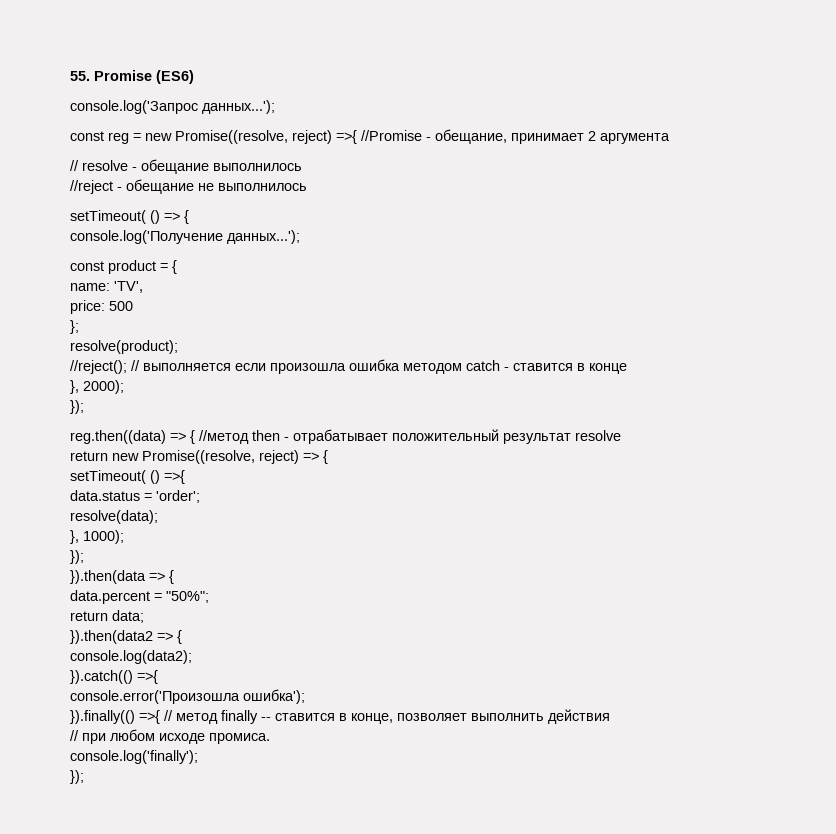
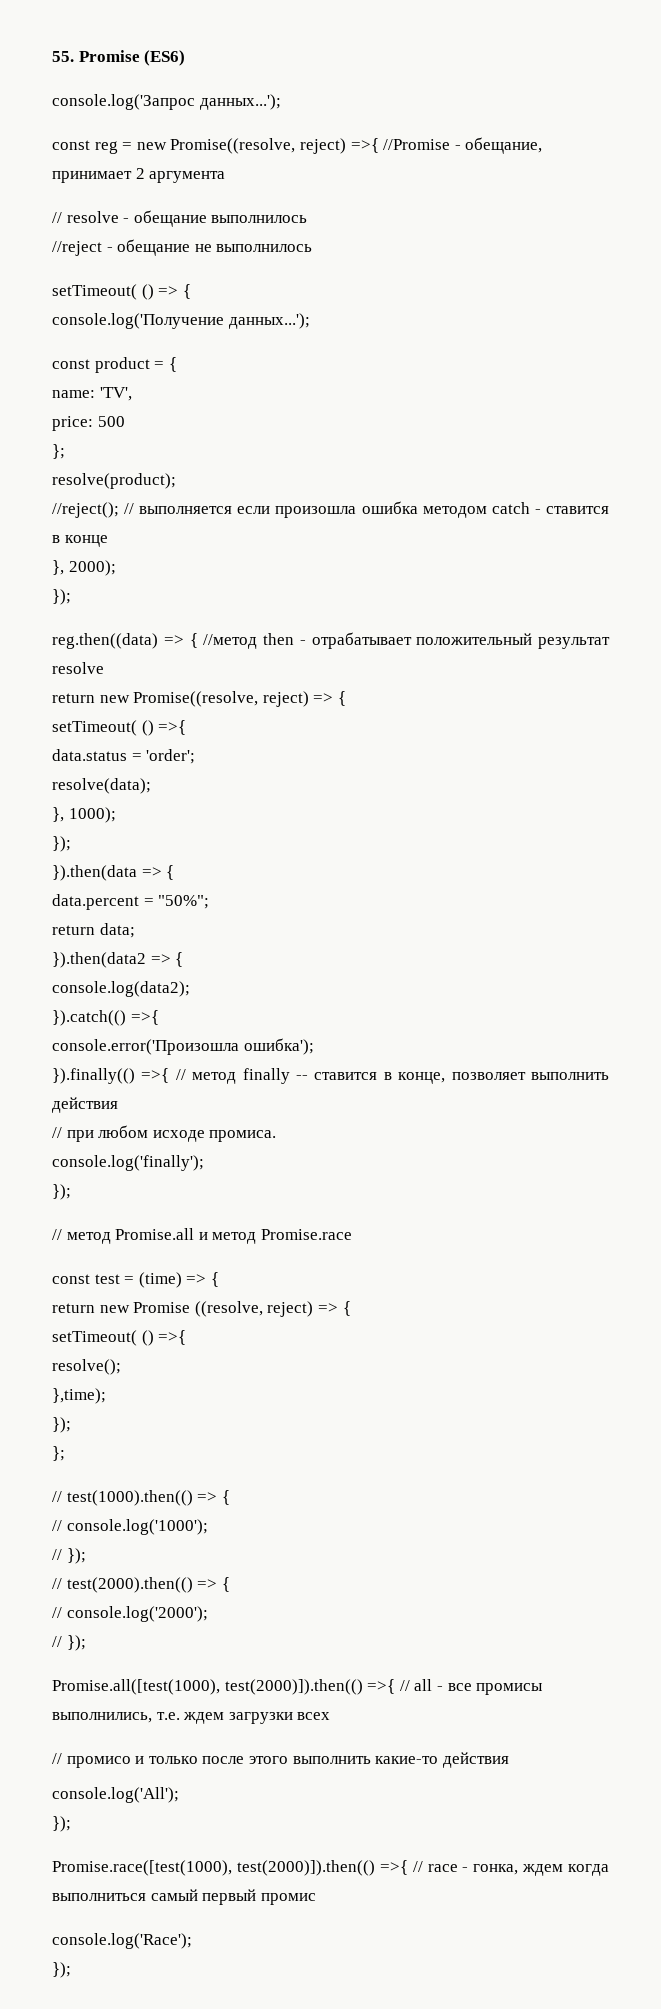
(84, 777) none -> [52,1228,352,1244] [52,1272,219,1288] [52,1301,351,1317] [52,1330,187,1346] [52,1359,121,1375] [52,1388,106,1404] [52,1417,71,1433] [52,1446,65,1461] [52,1490,230,1506] [52,1519,208,1535] [52,1548,86,1564] [52,1577,230,1593] [52,1606,208,1622] [52,1635,86,1651] [52,1679,544,1695] [52,1712,331,1724] [52,1752,509,1768] [52,1787,179,1803] [52,1816,71,1832] [52,1860,609,1876] [52,1889,316,1905] [52,1933,192,1949] [52,1962,71,1978] // // метод Promise.all и метод Promise.race // const test = (time) => { // return new Promise ((resolve, reject) => { // setTimeout( () =>{ // resolve(); // },time); // }); // }; // // test(1000).then(() => { // // console.log('1000'); // // }); // // test(2000).then(() => { // // console.log('2000'); // // }); // Promise.all([test(1000), test(2000)]).then(() =>{ // all - все промисы выполнились, т.е. ждем загрузки всех // // промисо и только после этого выполнить какие-то действия // console.log('All'); // }); // Promise.race([test(1000), test(2000)]).then(() =>{ // race - гонка, ждем когда выполниться самый первый промис // console.log('Race'); // });

